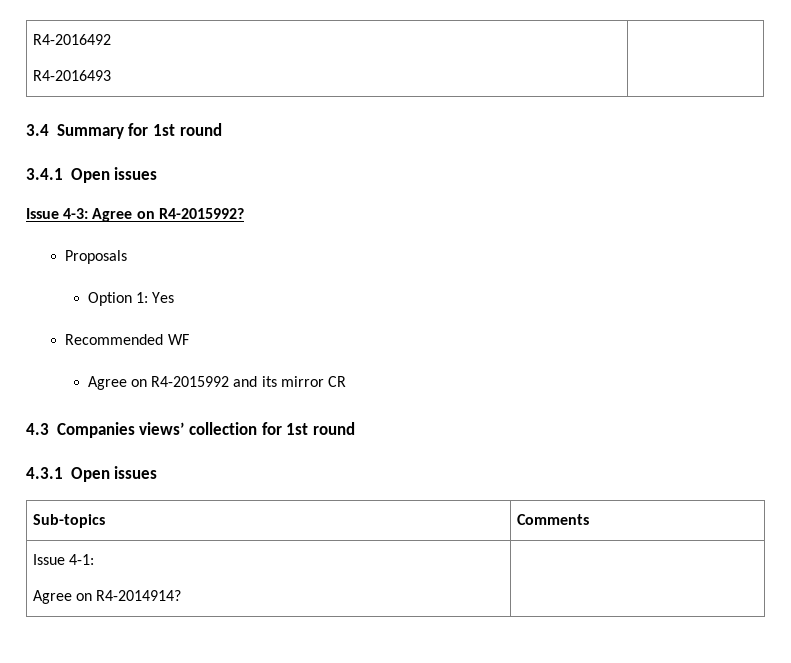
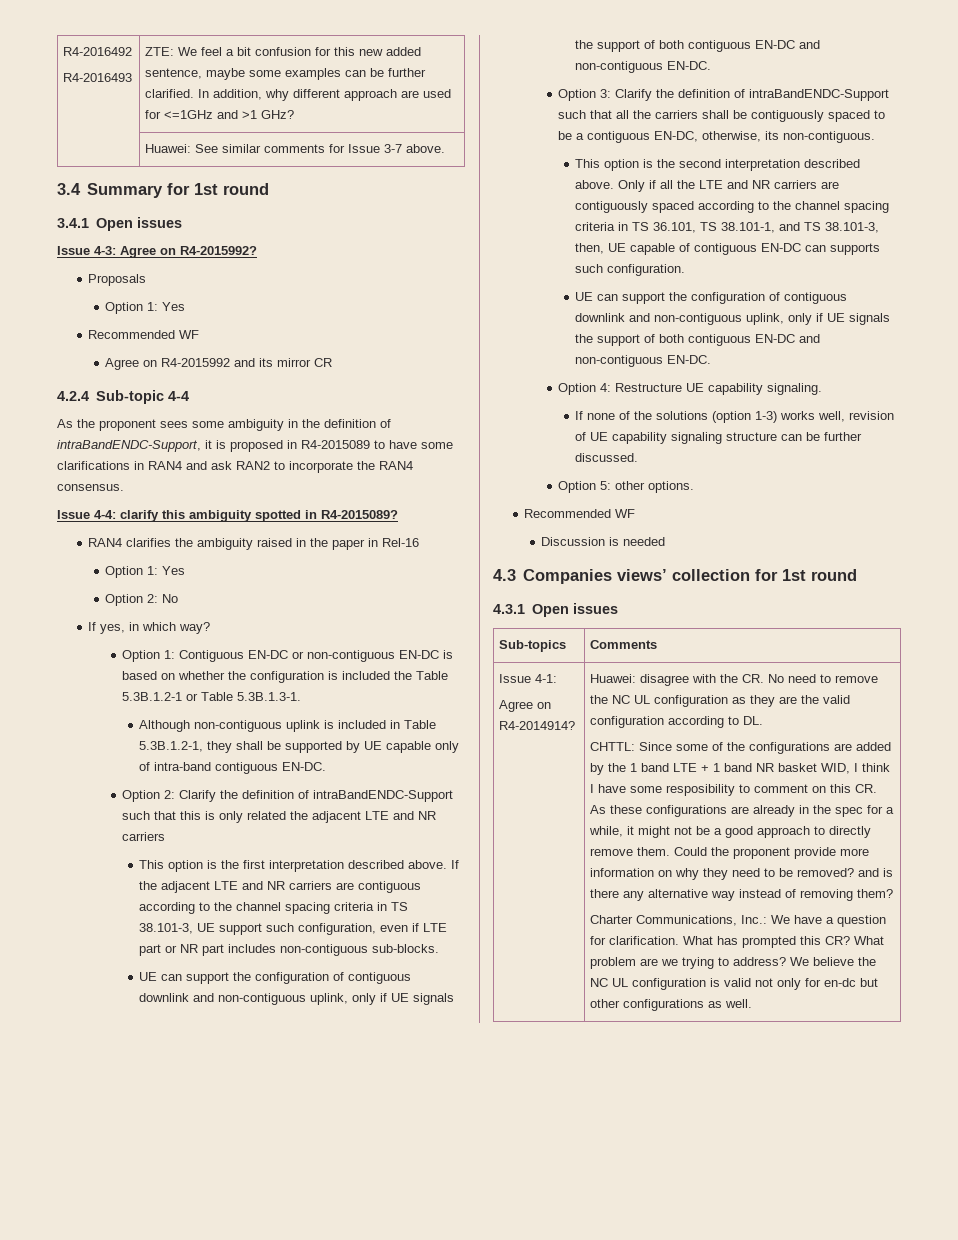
(111, 75) none -> [145,47,422,56] [145,68,427,80] [145,89,452,101] [145,110,295,119] [145,144,446,153] ZTE: We feel a bit confusion for this new added sentence, maybe some examples can be further clarified. In addition, why different approach are used for <=1GHz and >1 GHz? // | Huawei: See similar comments for Issue 3-7 above.
(346, 381) none -> [57,390,189,404] [57,419,391,431] [57,440,453,452] [57,461,413,473] [57,484,124,491] [57,510,398,522] [88,538,420,550] [105,566,186,578] [105,594,179,606] [88,622,211,634] [122,650,454,662] [122,671,449,683] [122,692,302,701] [139,720,437,732] [139,741,460,753] [139,762,327,774] [122,790,454,802] [122,811,437,823] [122,832,166,841] [139,860,460,872] [139,881,422,893] [139,902,409,914] [139,923,448,935] [139,944,440,956] [139,972,412,984] [139,993,455,1005] [575,40,821,52] [575,61,712,73] [558,89,890,101] [558,110,886,122] [558,131,876,143] [575,159,861,171] [575,180,840,192] [575,201,890,213] [575,222,880,233] [575,243,881,255] [575,264,686,276] [575,292,848,304] [575,313,891,325] [575,334,821,346] [575,355,712,367] [558,383,823,395] [575,411,895,423] [575,432,863,444] [575,453,639,462] [558,481,695,493] [524,509,636,518] [541,537,666,546] // 4.2.4 Sub-topic 4-4 // As the proponent sees some ambiguity in the definition of intraBandENDC-Support, it is proposed in R4-2015089 to have some clarifications in RAN4 and ask RAN2 to incorporate the RAN4 consensus. // Issue 4-4: clarify this ambiguity spotted in R4-2015089? // RAN4 clarifies the ambiguity raised in the paper in Rel-16 // Option 1: Yes // Option 2: No // If yes, in which way? // Option 1: Contiguous EN-DC or non-contiguous EN-DC is based on whether the configuration is included the Table 5.3B.1.2-1 or Table 5.3B.1.3-1. // Although non-contiguous uplink is included in Table 5.3B.1.2-1, they shall be supported by UE capable only of intra-band contiguous EN-DC. // Option 2: Clarify the definition of intraBandENDC-Support such that this is only related the adjacent LTE and NR carriers // This option is the first interpretation described above. If the adjacent LTE and NR carriers are contiguous according to the channel spacing criteria in TS 38.101-3, UE support such configuration, even if LTE part or NR part includes non-contiguous sub-blocks. // UE can support the configuration of contiguous downlink and non-contiguous uplink, only if UE signals the support of both contiguous EN-DC and non-contiguous EN-DC. // Option 3: Clarify the definition of intraBandENDC-Support such that all the carriers shall be contiguously spaced to be a contiguous EN-DC, otherwise, its non-contiguous. // This option is the second interpretation described above. Only if all the LTE and NR carriers are contiguously spaced according to the channel spacing criteria in TS 36.101, TS 38.101-1, and TS 38.101-3, then, UE capable of contiguous EN-DC can supports such configuration. // UE can support the configuration of contiguous downlink and non-contiguous uplink, only if UE signals the support of both contiguous EN-DC and non-contiguous EN-DC. // Option 4: Restructure UE capability signaling. // If none of the solutions (option 1-3) works well, revision of UE capability signaling structure can be further discussed. // Option 5: other options. // Recommended WF // Discussion is needed
(181, 595) none -> [590,674,879,686] [590,695,851,707] [590,716,764,728] [590,742,892,754] [590,763,891,775] [590,784,878,796] [590,805,895,817] [589,826,872,838] [590,847,870,859] [590,868,894,880] [590,889,894,901] [590,915,887,927] [590,936,885,948] [590,957,877,969] [590,978,879,990] [590,999,753,1011] Huawei: disagree with the CR. No need to remove the NC UL configuration as they are the valid configuration according to DL. // CHTTL: Since some of the configurations are added by the 1 band LTE + 1 band NR basket WID, I think I have some resposibility to comment on this CR. As these configurations are already in the spec for a while, it might not be a good approach to directly remove them. Could the proponent provide more information on why they need to be removed? and is there any alternative way instead of removing them? // Charter Communications, Inc.: We have a question for clarification. What has prompted this CR? What problem are we trying to address? We believe the NC UL configuration is valid not only for en-dc but other configurations as well.

